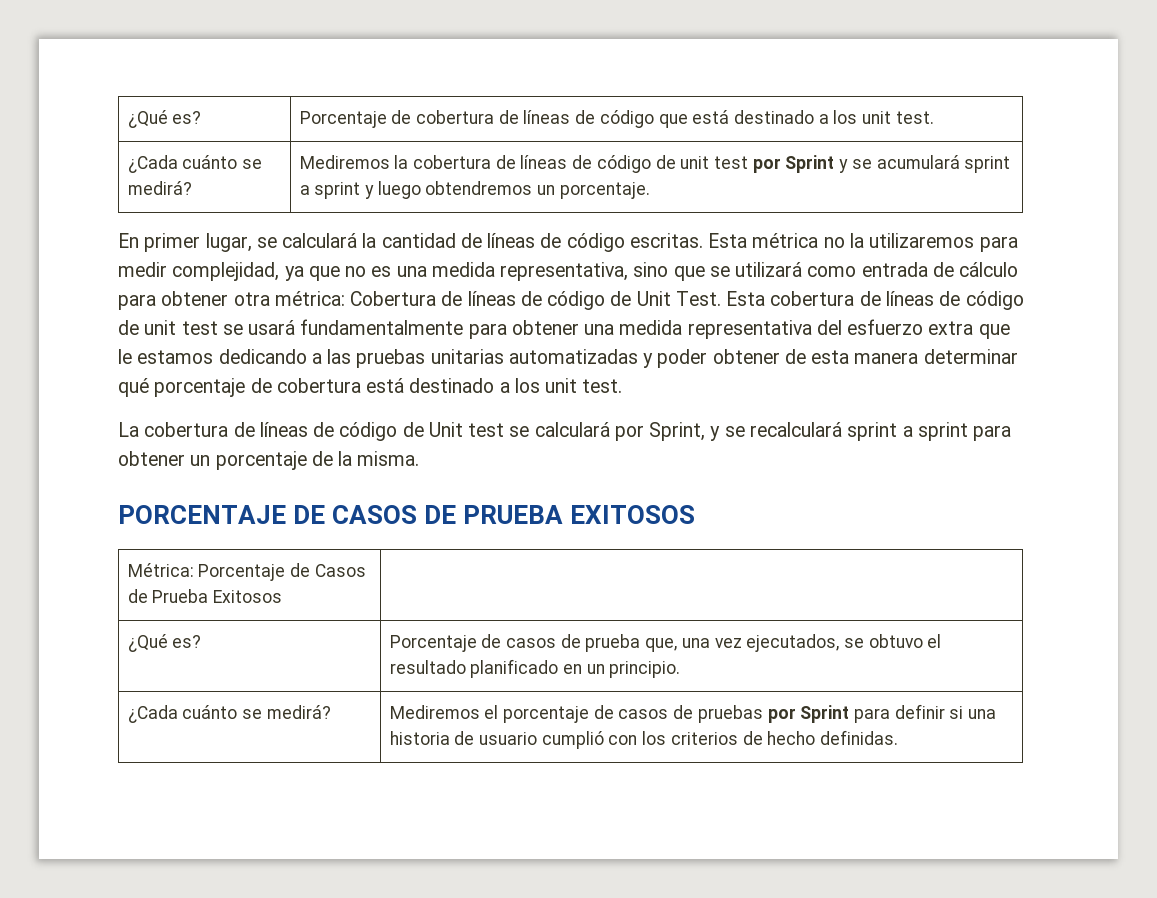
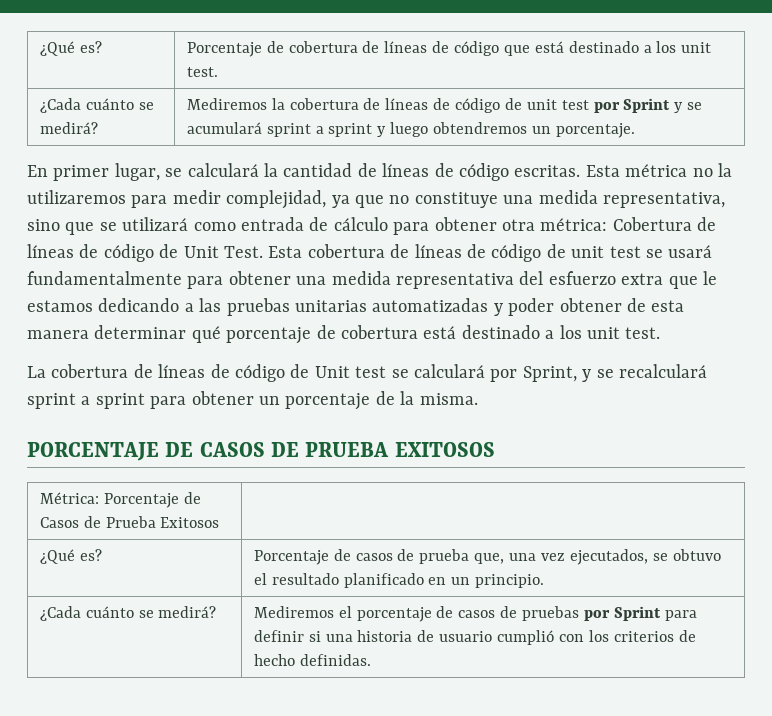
[371,266,392,277] es -> [414,192,498,208] constituye

